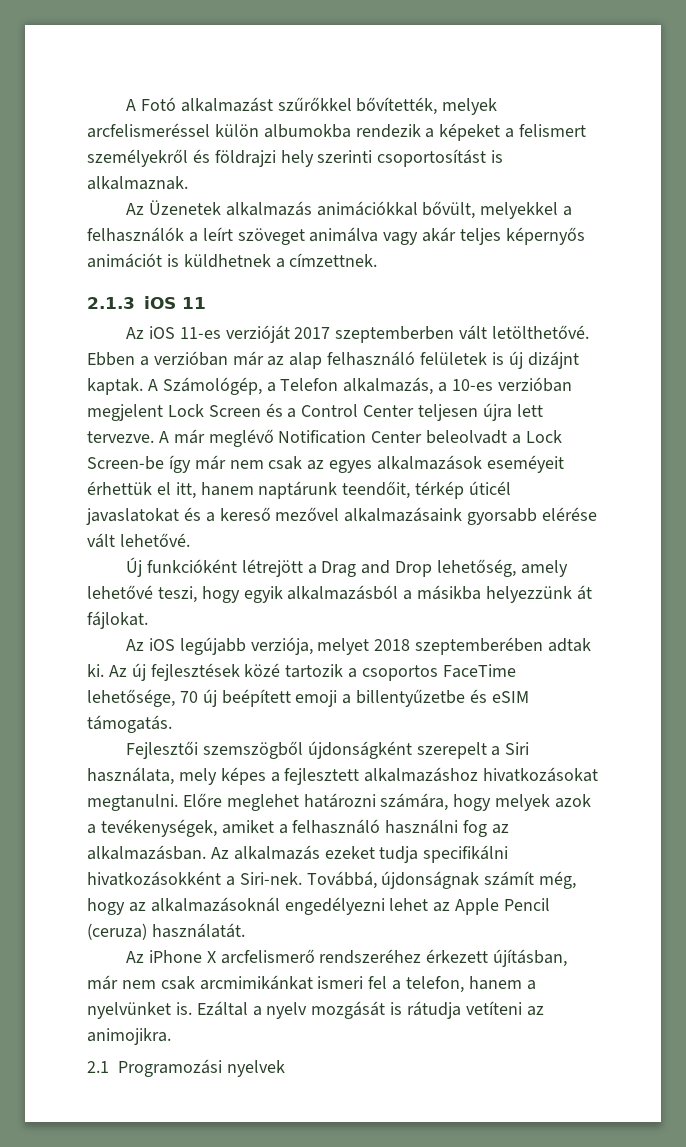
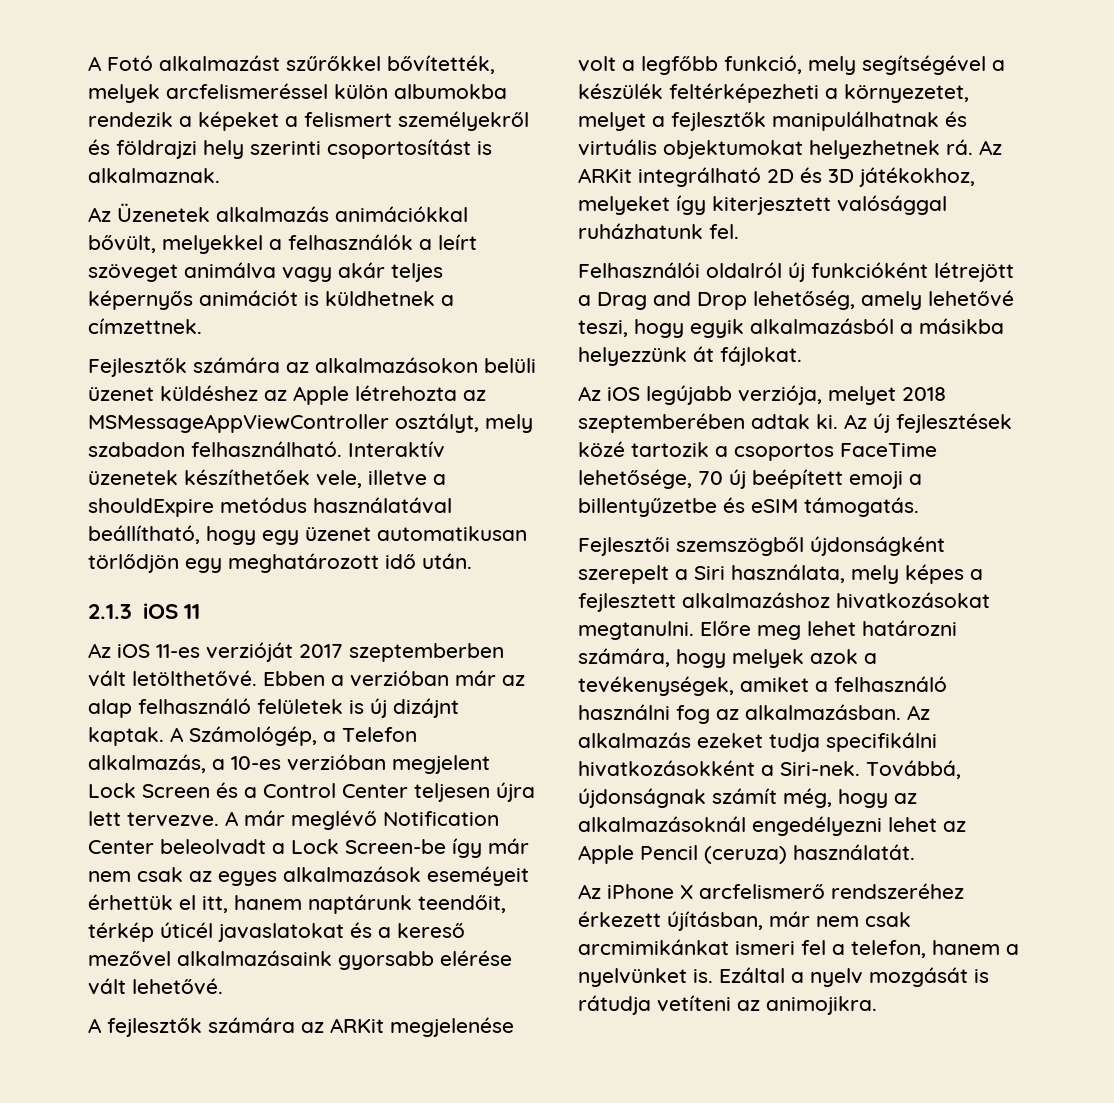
(378, 260) none -> [88,357,536,377] [88,385,486,405] [88,413,533,433] [88,441,445,458] [88,469,446,488] [88,497,452,517] [88,525,527,545] [88,553,472,573] // Fejlesztők számára az alkalmazásokon belüli üzenet küldéshez az Apple létrehozta az MSMessageAppViewController osztályt, mely szabadon felhasználható. Interaktív üzenetek készíthetőek vele, illetve a shouldExpire metódus használatával beállítható, hogy egy üzenet automatikusan törlődjön egy meghatározott idő után.
[125,557,142,577] Új -> [88,1017,514,1037] [578,55,1005,75] [578,83,969,103] [578,111,967,131] [578,139,1002,159] [578,167,975,187] [578,195,947,215] [578,223,739,239] [578,262,805,282] A fejlesztők számára az ARKit megjelenése volt a legfőbb funkció, mely segítségével a készülék feltérképezheti a környezetet, melyet a fejlesztők manipulálhatnak és virtuális objektumokat helyezhetnek rá. Az ARKit integrálható 2D és 3D játékokhoz, melyeket így kiterjesztett valósággal ruházhatunk fel. // Felhasználói oldalról új
[226,794,299,811] meglehet -> [757,621,856,640] meg lehet
[87,1059,285,1077] // 2.1 Programozási nyelvek -> (877, 1005) none

